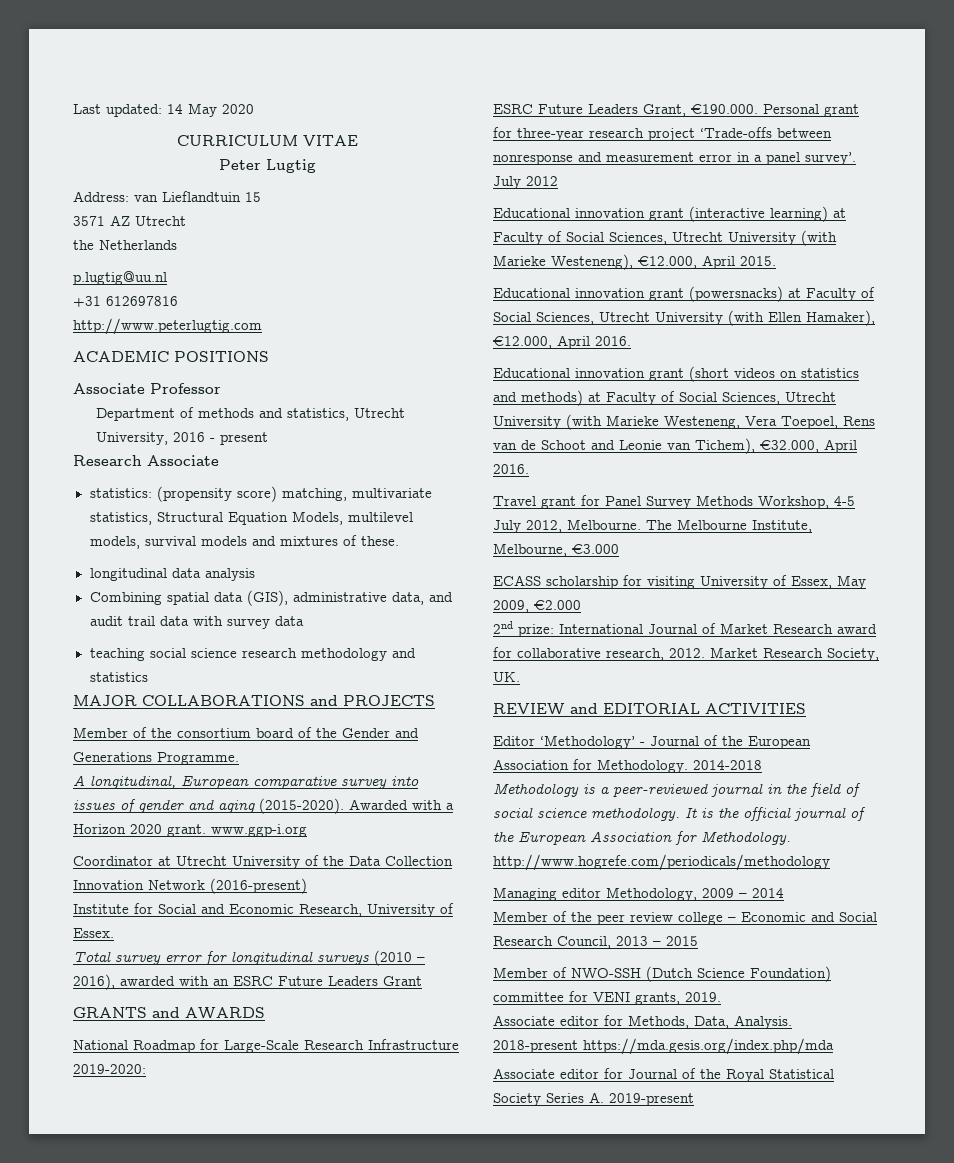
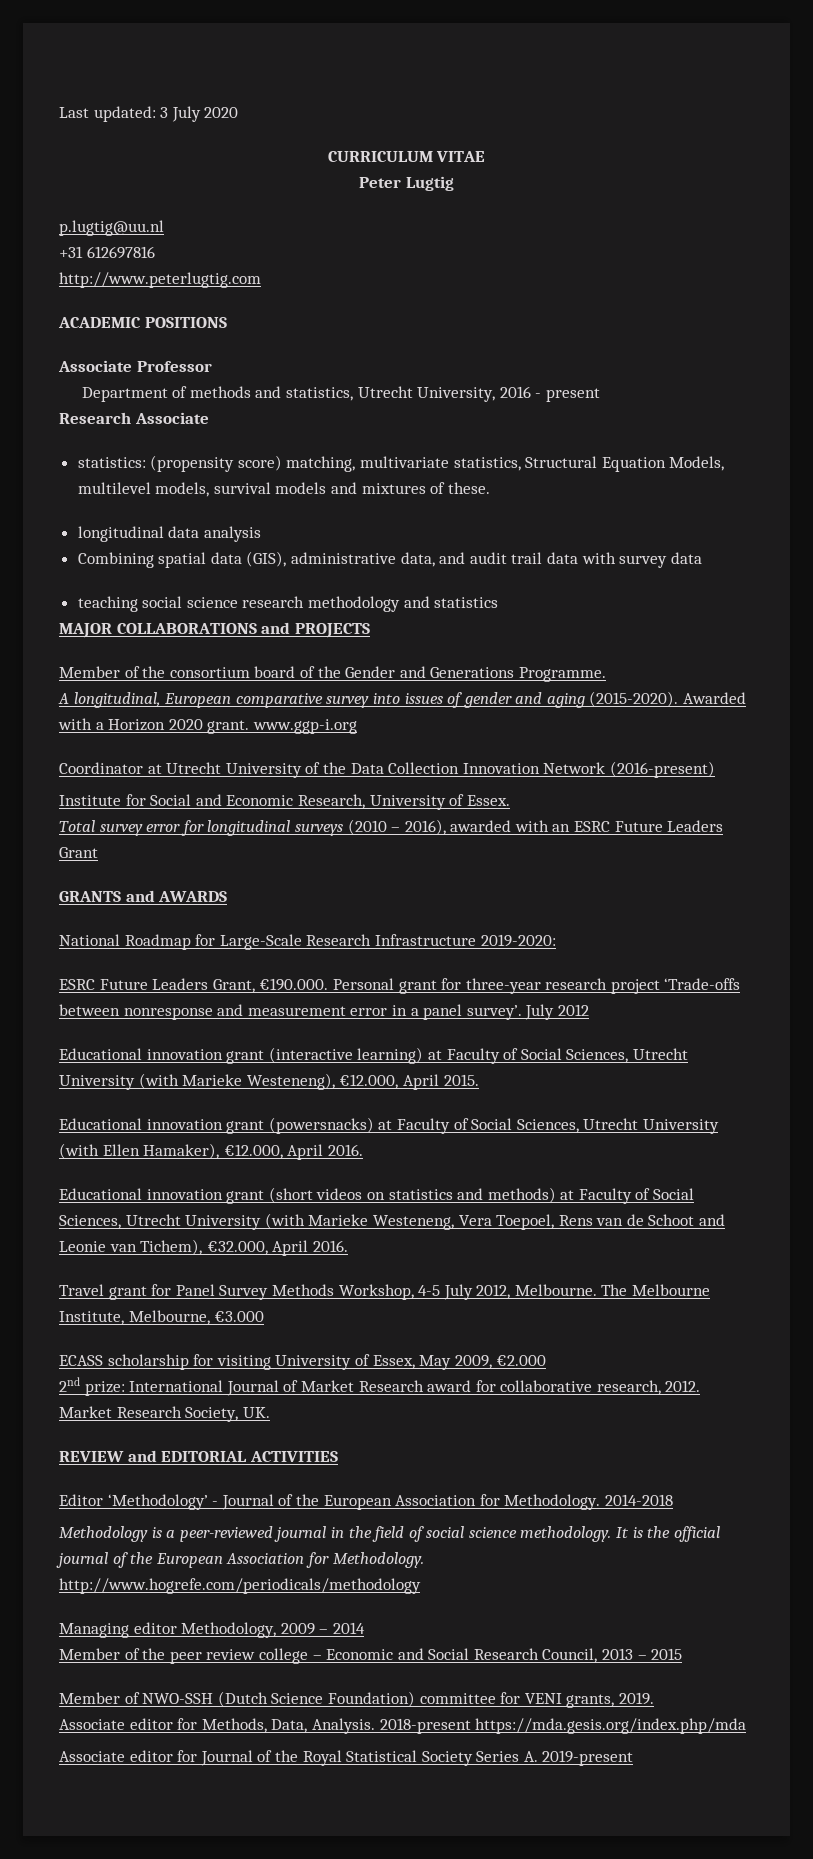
[167,103,217,117] 14 May -> [160,106,201,122] 3 July
[73,191,261,202] [73,215,186,226] [73,240,177,250] // Address: van Lieflandtuin 15 // 3571 AZ Utrecht // the Netherlands -> (454, 183) none

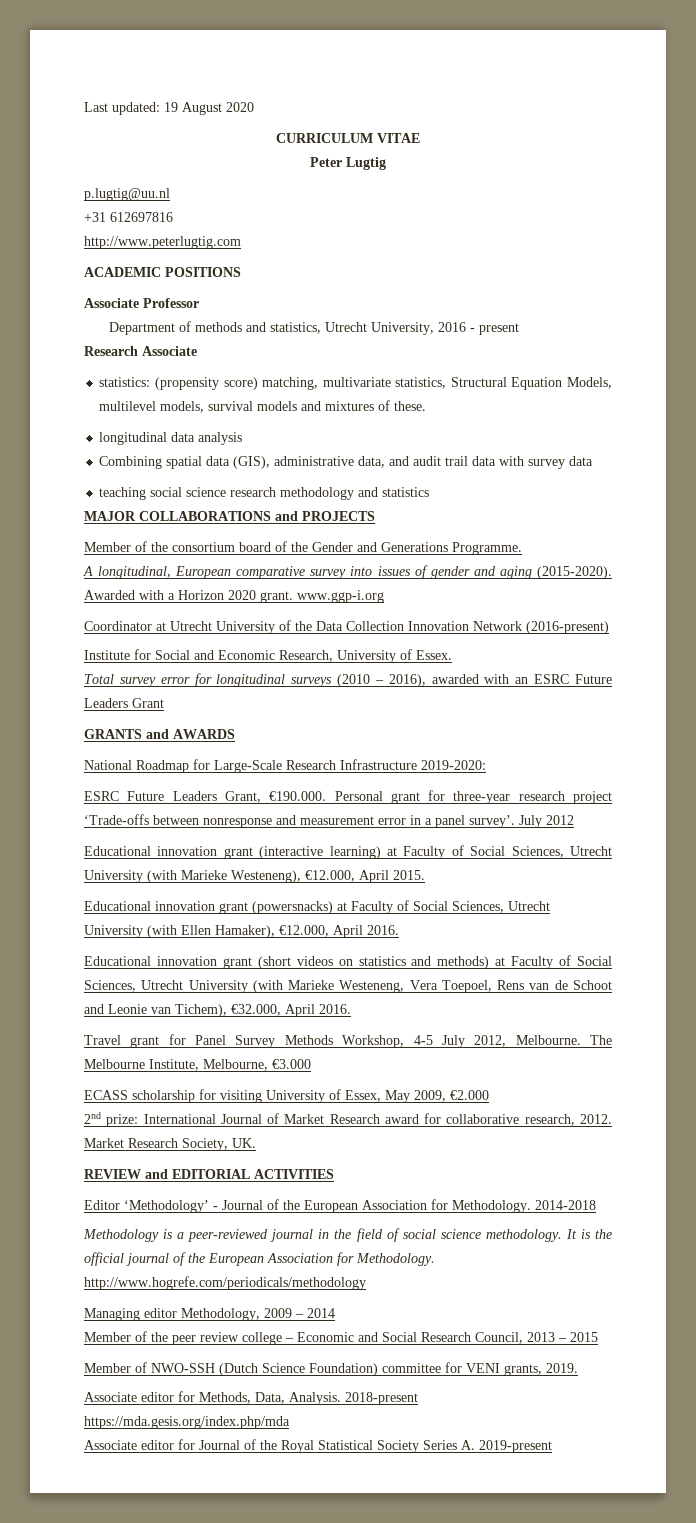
[160,106,201,122] 3 July -> [164,102,222,115] 19 August

